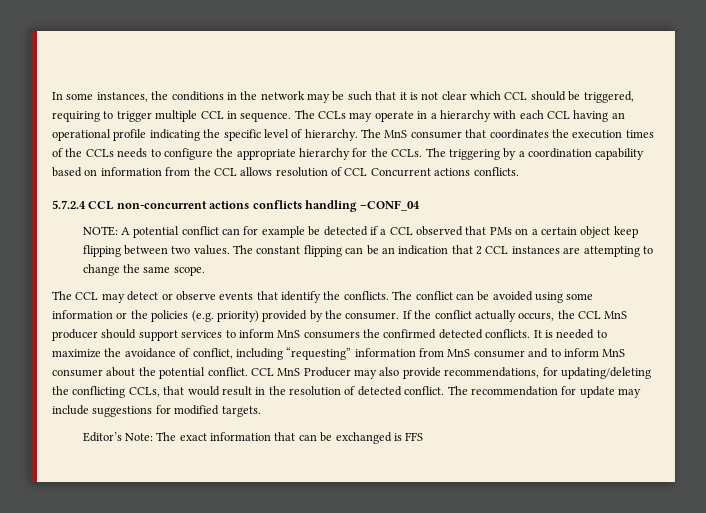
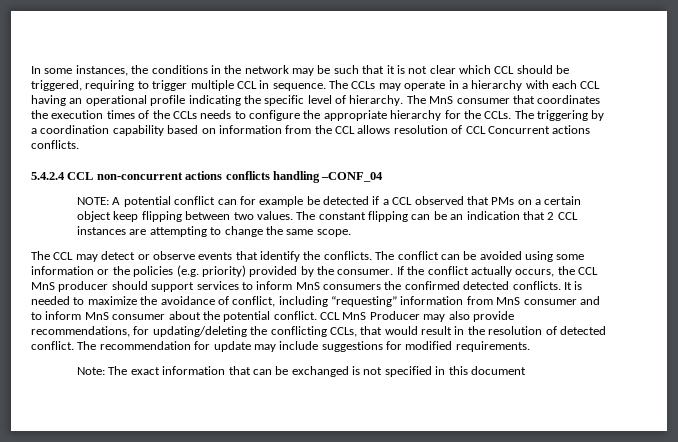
[52,200,86,209] 5.7.2.4 -> [31,172,65,180] 5.4.2.4
[221,406,261,417] [82,432,122,442] targets. // Editor’s -> [455,341,530,352] requirements. //
[405,432,424,441] FFS -> [363,366,526,377] not specified in this document

